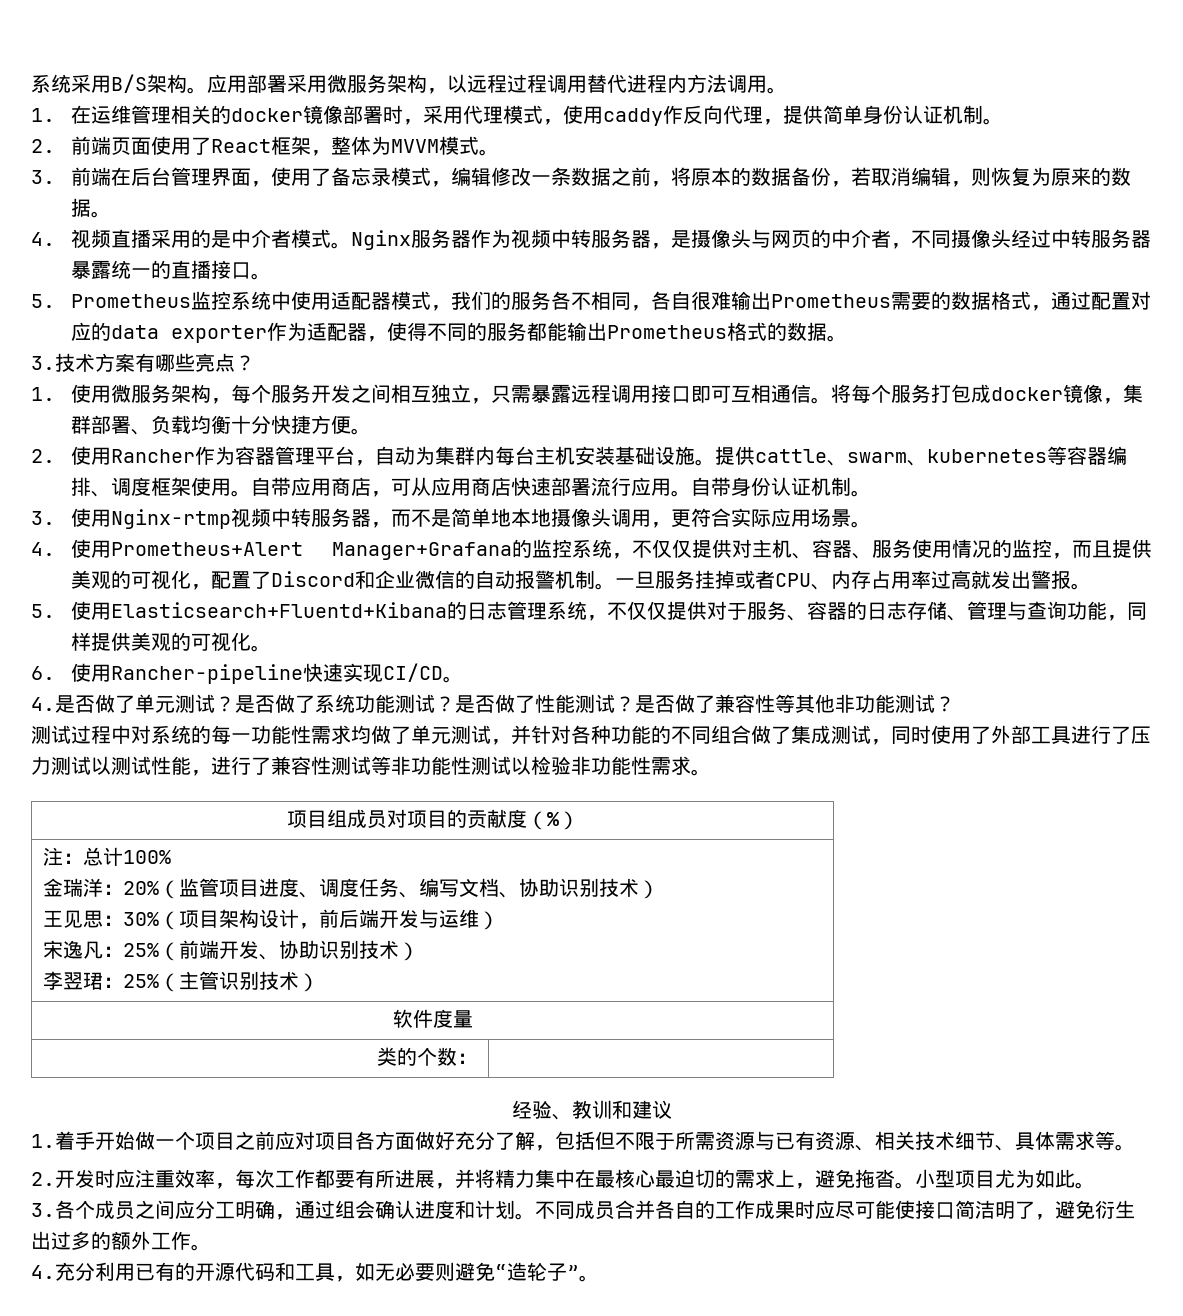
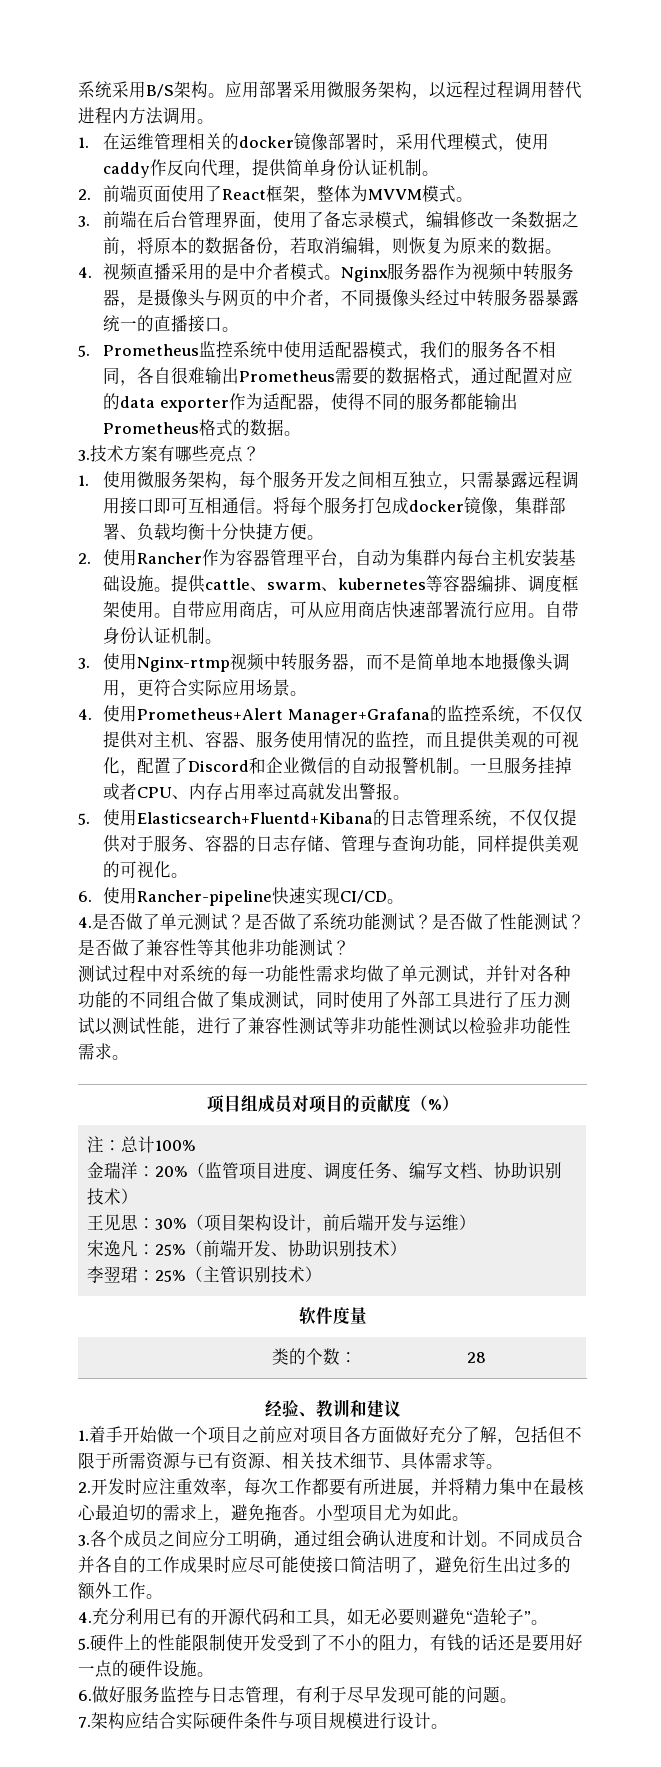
(477, 1058) none -> [466,1352,486,1363] 28
(599, 1278) none -> [78,1634,583,1653] [78,1660,214,1678] [78,1686,517,1705] [78,1712,448,1730] // 5.硬件上的性能限制使开发受到了不小的阻力，有钱的话还是要用好一点的硬件设施。 // 6.做好服务监控与日志管理，有利于尽早发现可能的问题。 // 7.架构应结合实际硬件条件与项目规模进行设计。

